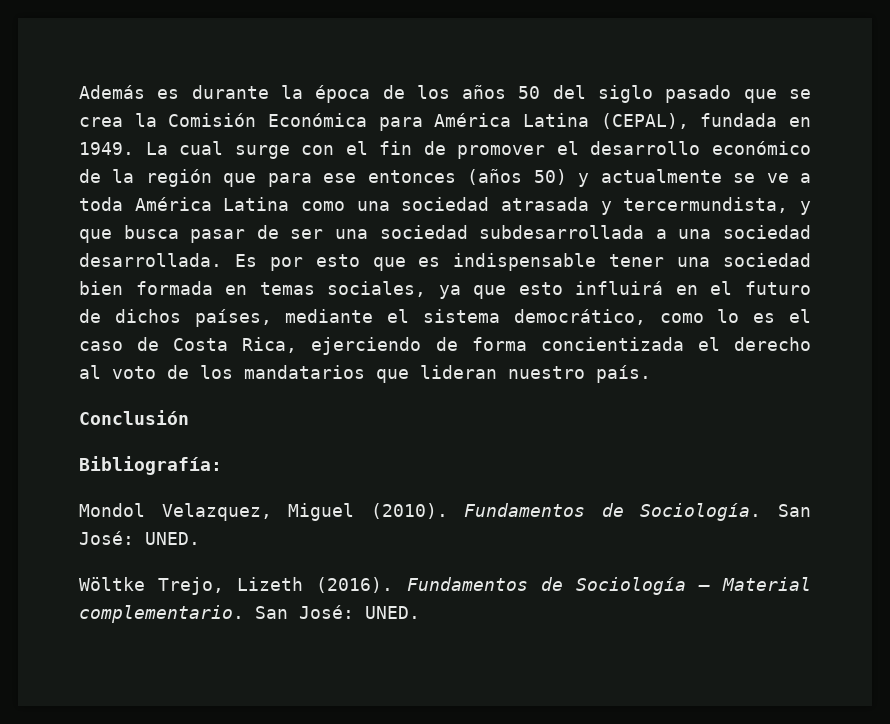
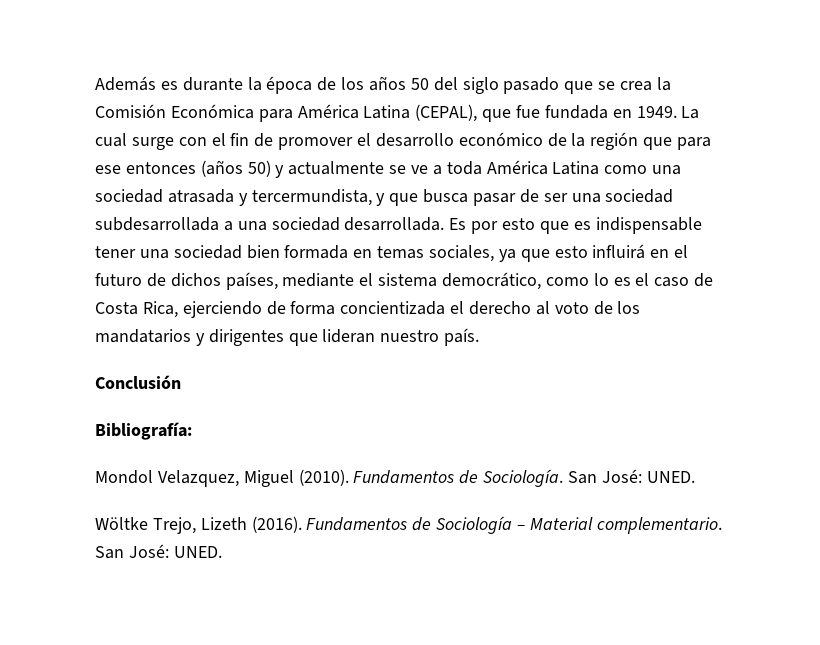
(689, 121) none -> [482,105,541,122] que fue
(365, 372) none -> [195,329,284,346] y dirigentes

